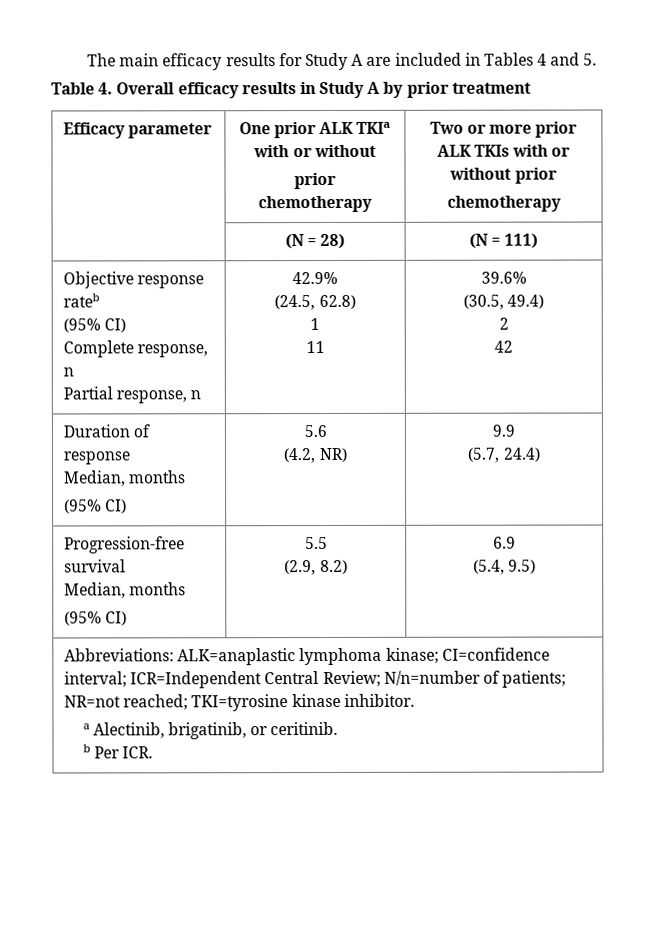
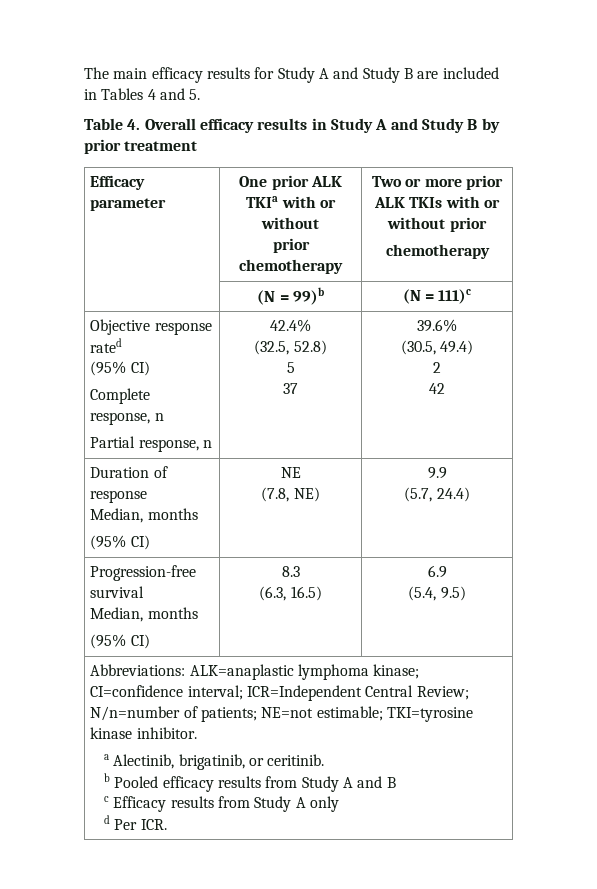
(364, 59) none -> [333,67,413,83] and Study B
(381, 87) none -> [390,118,478,133] and Study B
[320,233,346,250] [468,233,539,249] 28) | (N = 111) -> [292,287,324,305] [402,289,472,304] 99)b | (N = 111)c
[62,293,100,308] rateb -> [90,338,123,353] rated
[292,271,338,285] [274,294,356,311] [310,318,320,331] [305,341,325,354] 42.9% // (24.5, 62.8) // 1 // 11 -> [270,319,311,332] [254,340,327,355] [286,362,295,373] [283,383,298,394] 42.4% // (32.5, 52.8) // 5 // 37
[303,425,327,438] [283,447,347,464] 5.6 // (4.2, NR) -> [280,467,301,478] [261,487,320,502] NE // (7.8, NE)
[304,537,328,550] [284,559,348,576] 5.5 // (2.9, 8.2) -> [281,566,300,577] [259,586,322,601] 8.3 // (6.3, 16.5)
[63,694,189,711] NR=not reached; -> [261,706,383,721] NE=not estimable;
(91, 748) none -> [114,776,396,792] [104,796,340,812] [104,815,111,824] Pooled efficacy results from Study A and B // c Efficacy results from Study A only // d

